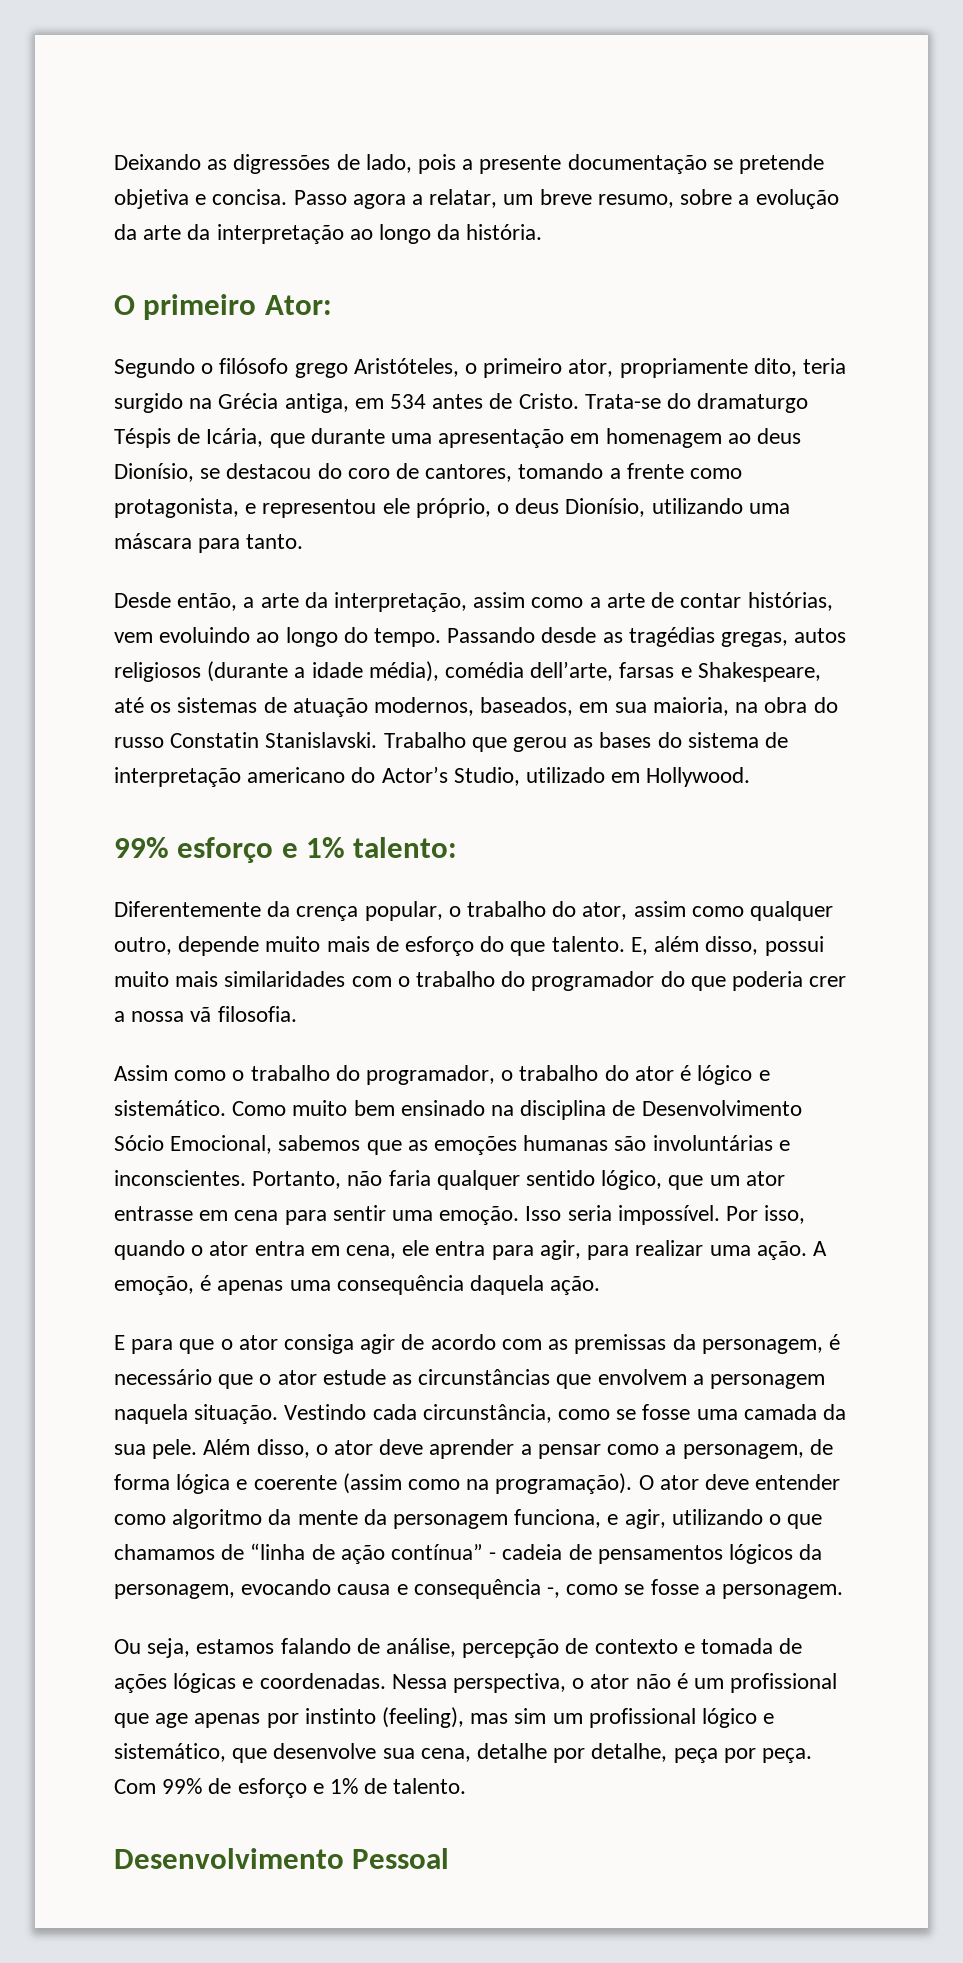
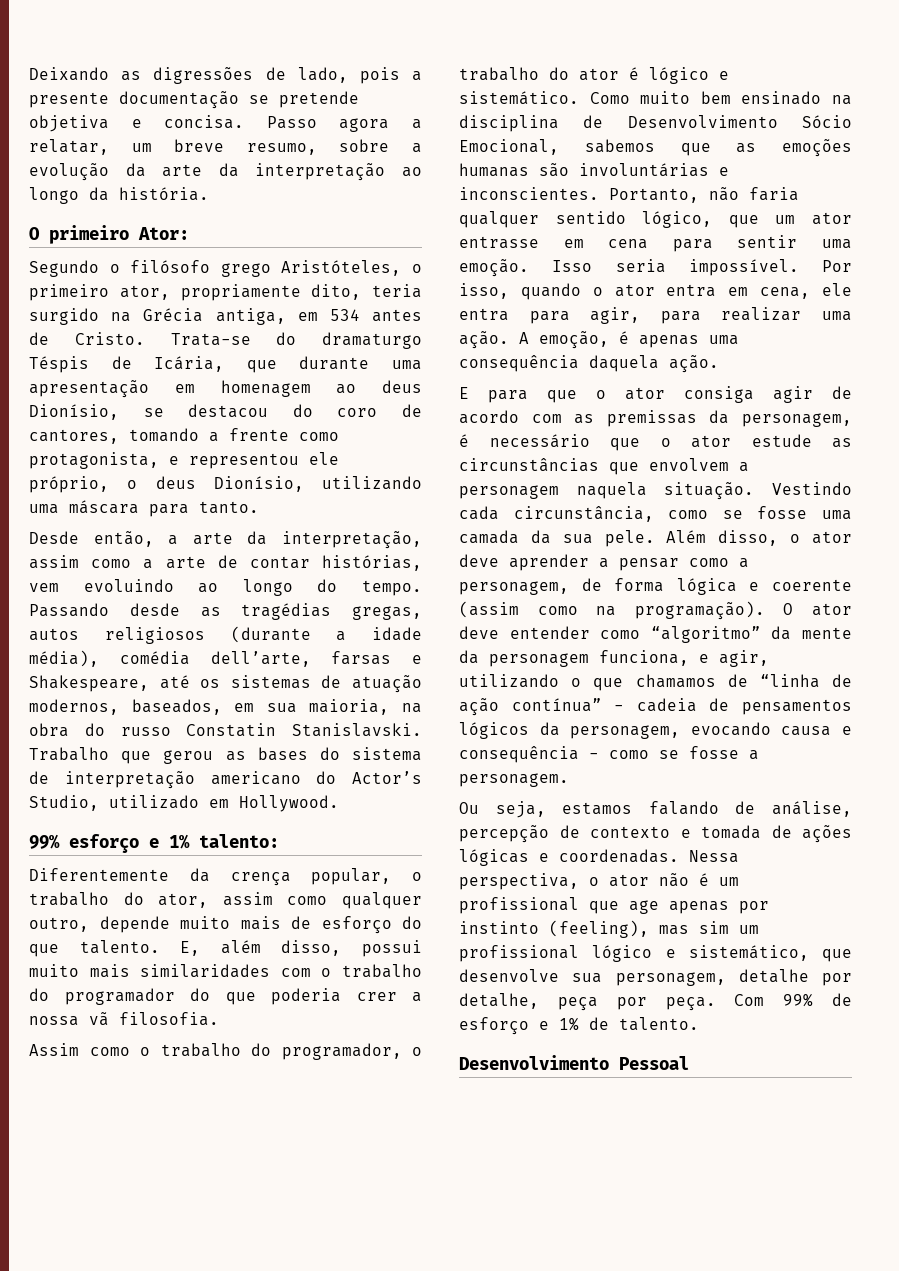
[172,1509,263,1529] algoritmo -> [650,626,761,643] “algoritmo”
[547,1587,561,1598] -, -> [589,753,599,759] -
[420,1748,471,1762] cena, -> [615,972,726,986] personagem,

